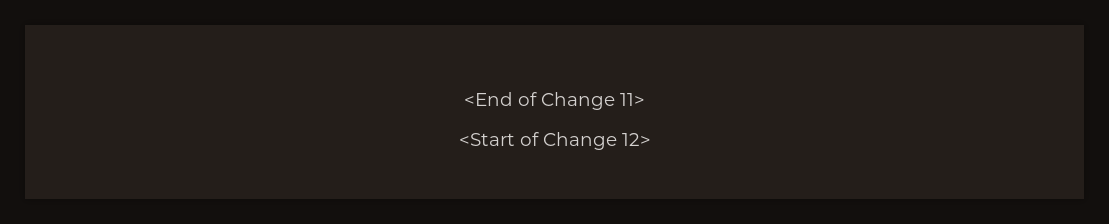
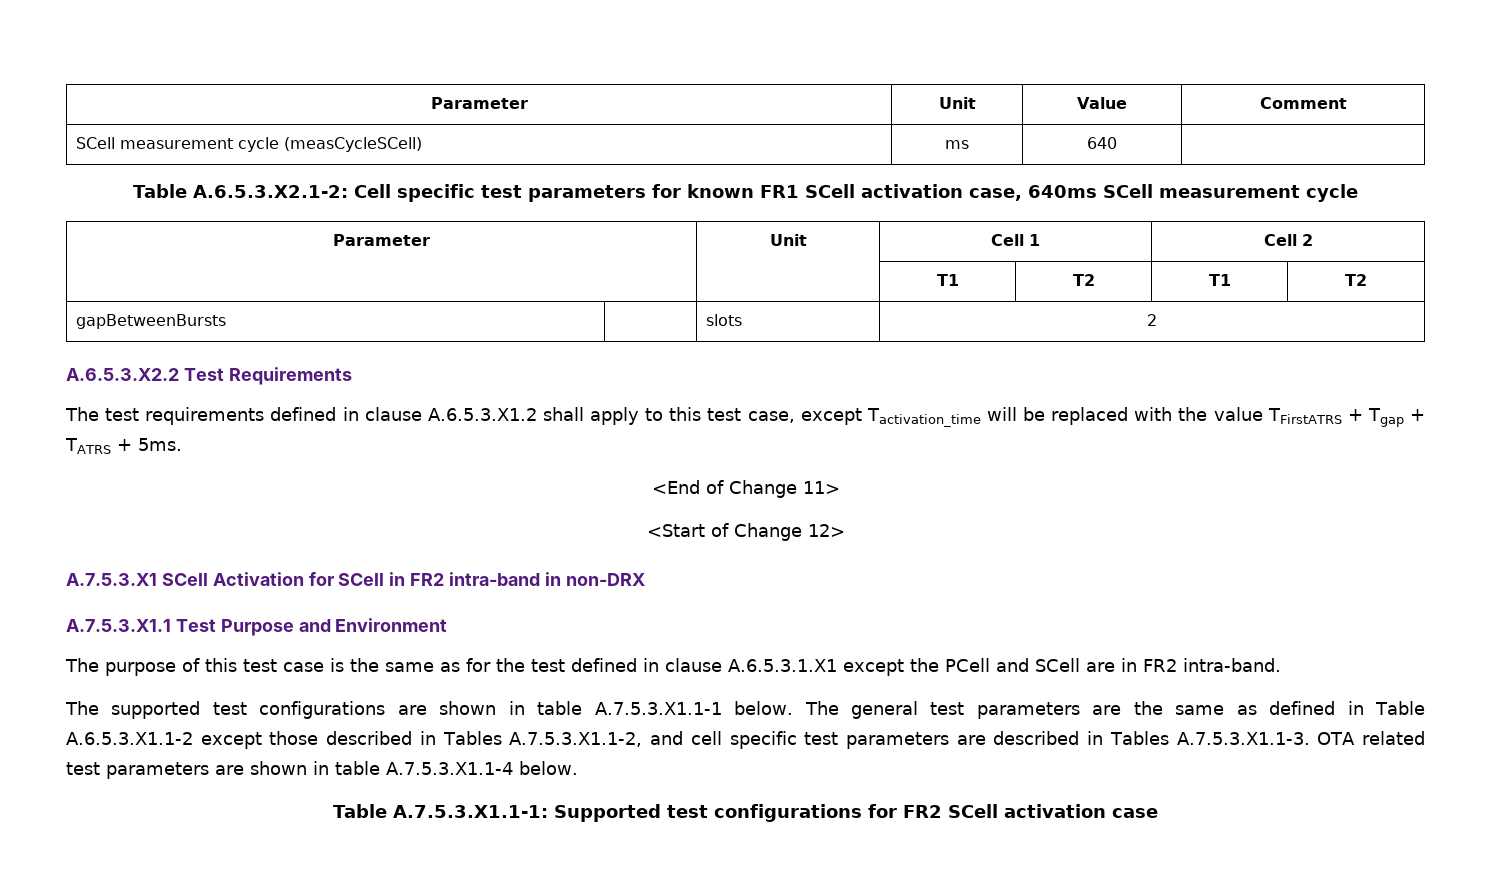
(464, 99) none -> [430,97,528,109] [938,97,976,109] [1077,97,1128,109] [1259,97,1347,109] [76,137,423,152] [945,140,969,149] [1087,137,1117,149] [132,184,1359,202] [333,234,430,246] [769,234,807,246] [991,234,1040,246] [1263,234,1313,246] [936,274,959,286] [1072,274,1095,286] [1208,274,1231,286] [1345,274,1367,286] [76,314,227,329] [706,314,743,326] [1147,314,1157,326] [66,367,352,385] [65,407,1425,427] [65,438,182,454] Parameter | Unit | Value | Comment // SCell measurement cycle (measCycleSCell) | ms | 640 | // Table A.6.5.3.X2.1-2: Cell specific test parameters for known FR1 SCell activation case, 640ms SCell measurement cycle // Parameter | Unit | Cell 1 | Cell 2 // | | T1 | T2 | T1 | T2 // gapBetweenBursts | | slots | 2 // A.6.5.3.X2.2 Test Requirements // The test requirements defined in clause A.6.5.3.X1.2 shall apply to this test case, except Tactivation_time will be replaced with the value TFirstATRS + Tgap + TATRS + 5ms. //
(651, 139) none -> [66,572,645,586] [66,618,448,636] [65,658,1281,676] [65,701,1426,719] [66,731,1425,749] [66,761,578,779] [332,804,1159,822] // A.7.5.3.X1 SCell Activation for SCell in FR2 intra-band in non-DRX // A.7.5.3.X1.1 Test Purpose and Environment // The purpose of this test case is the same as for the test defined in clause A.6.5.3.1.X1 except the PCell and SCell are in FR2 intra-band. // The supported test configurations are shown in table A.7.5.3.X1.1-1 below. The general test parameters are the same as defined in Table A.6.5.3.X1.1-2 except those described in Tables A.7.5.3.X1.1-2, and cell specific test parameters are described in Tables A.7.5.3.X1.1-3. OTA related test parameters are shown in table A.7.5.3.X1.1-4 below. // Table A.7.5.3.X1.1-1: Supported test configurations for FR2 SCell activation case

